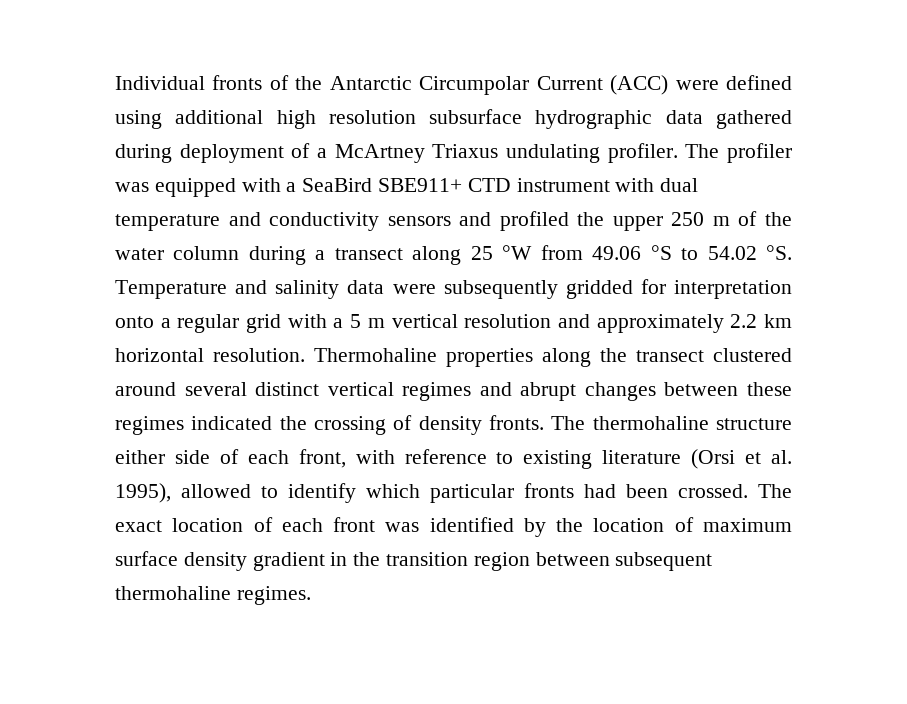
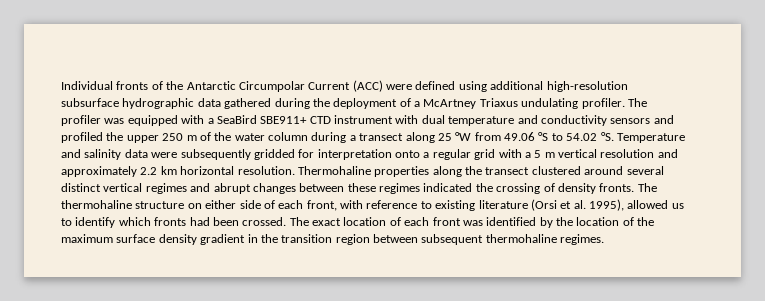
[276,110,416,129] high resolution -> [546,81,628,92] high-resolution
(172, 153) none -> [312,98,330,107] the
(792, 424) none -> [187,203,202,209] on
(251, 491) none -> [671,203,684,209] us
[430,484,514,503] particular -> (151, 221) none
(694, 524) none -> [637,217,655,226] the

